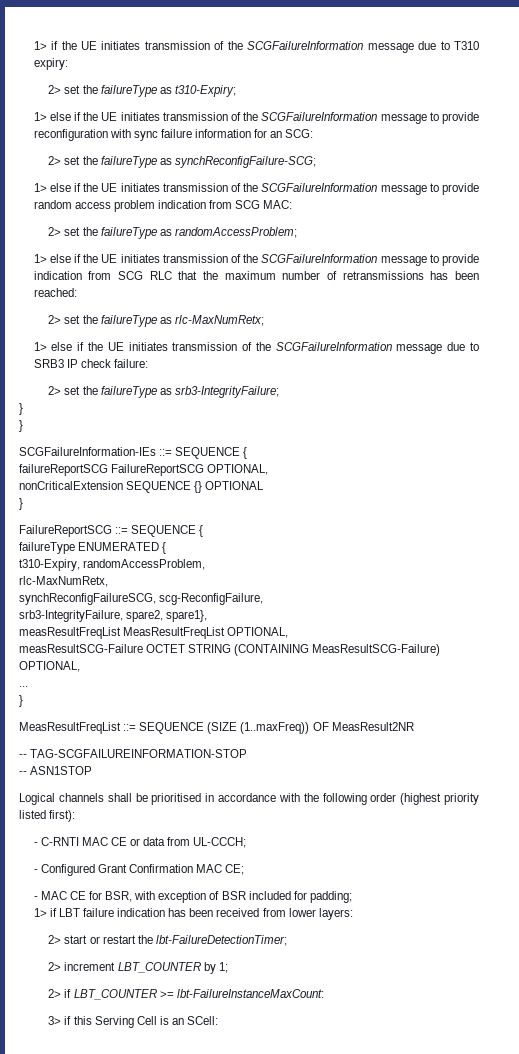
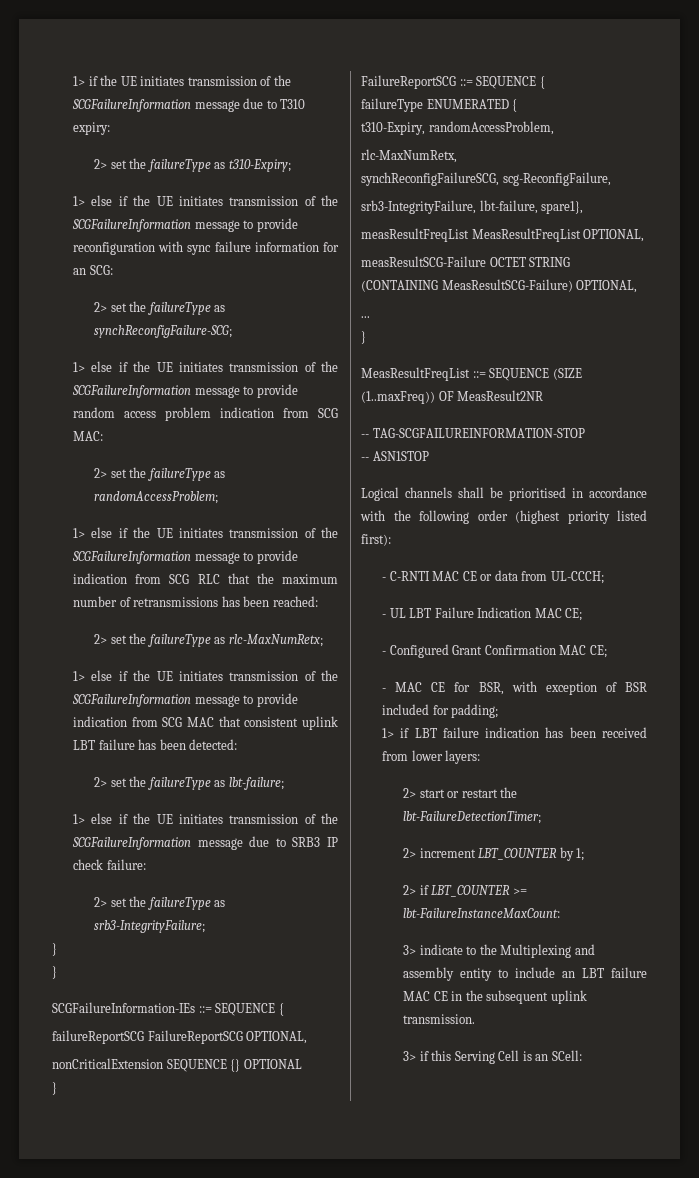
(264, 320) none -> [73,670,338,681] [72,693,298,707] [73,716,338,730] [73,739,238,750] [94,776,284,790] // 1> else if the UE initiates transmission of the SCGFailureInformation message to provide indication from SCG MAC that consistent uplink LBT failure has been detected: // 2> set the failureType as lbt-failure;
[126,610,164,622] spare2, -> [479,200,538,214] lbt-failure,
(247, 842) none -> [382,607,583,621] // - UL LBT Failure Indication MAC CE;
(324, 993) none -> [403,944,595,958] [403,967,647,981] [403,990,587,1004] [403,1014,476,1024] // 3> indicate to the Multiplexing and assembly entity to include an LBT failure MAC CE in the subsequent uplink transmission.

